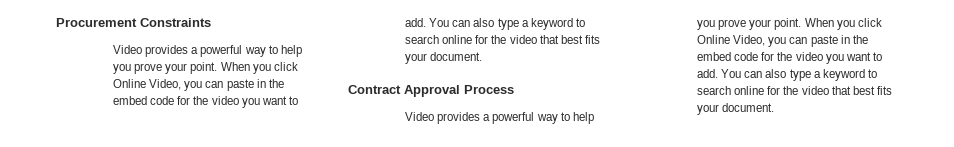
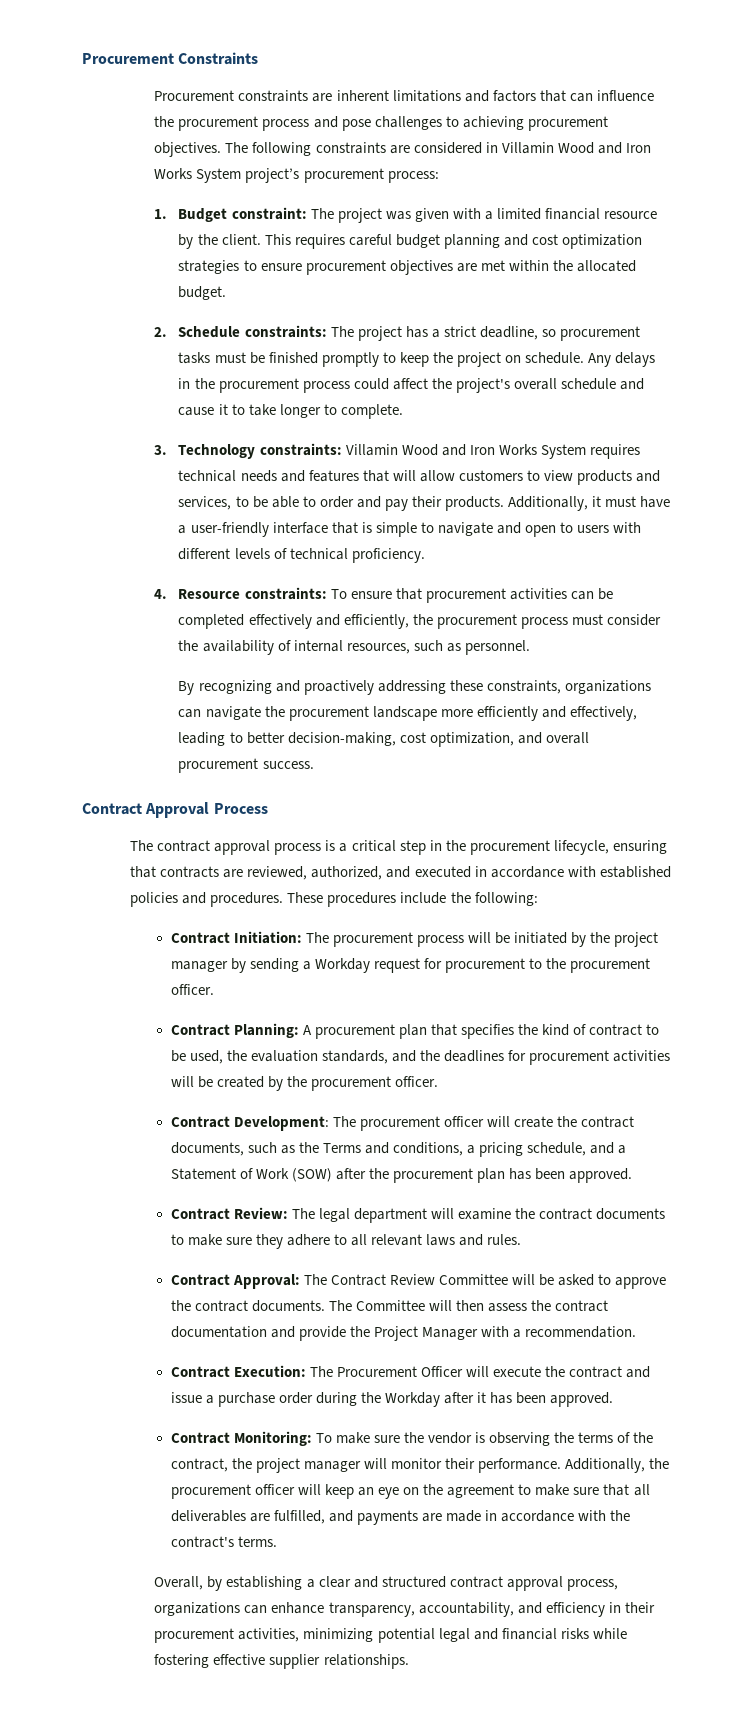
[113,45,302,57] [113,62,298,74] [113,79,284,91] [113,96,298,108] [405,18,585,30] [405,35,600,44] [405,52,483,64] [348,85,514,97] [405,112,594,124] [697,18,882,30] [697,35,868,47] [697,52,882,64] [697,69,877,81] [697,86,892,95] [697,103,775,115] Video provides a powerful way to help you prove your point. When you click Online Video, you can paste in the embed code for the video you want to add. You can also type a keyword to search online for the video that best fits your document. // Contract Approval Process // Video provides a powerful way to help you prove your point. When you click Online Video, you can paste in the embed code for the video you want to add. You can also type a keyword to search online for the video that best fits your document. -> [154,90,654,102] [154,116,608,131] [154,142,651,157] [154,168,439,183] [154,207,657,223] [178,234,642,249] [178,260,636,275] [178,286,227,300] [154,325,640,341] [178,352,656,367] [178,378,644,393] [178,404,403,419] [154,443,640,459] [178,470,661,485] [178,496,671,511] [178,522,642,537] [178,548,425,563] [154,587,613,603] [178,614,661,629] [178,640,530,655] [178,680,651,695] [178,706,637,721] [178,732,589,747] [178,758,314,773] [82,802,268,818] [130,840,667,855] [130,866,671,880] [130,892,538,907] [170,931,659,947] [170,958,651,973] [170,984,214,995] [170,1023,660,1039] [170,1050,671,1065] [170,1076,439,1091] [170,1116,635,1131] [170,1142,627,1157] [170,1168,633,1183] [170,1207,666,1223] [170,1234,522,1249] [170,1274,667,1289] [170,1300,609,1312] [170,1326,637,1341] [170,1365,651,1378] [170,1392,614,1407] [170,1431,654,1446] [170,1458,670,1473] [170,1484,650,1499] [170,1510,631,1525] [170,1536,277,1548] [154,1576,618,1591] [154,1602,655,1617] [154,1628,627,1643] [154,1654,409,1669] Procurement constraints are inherent limitations and factors that can influence the procurement process and pose challenges to achieving procurement objectives. The following constraints are considered in Villamin Wood and Iron Works System project’s procurement process: // 1. Budget constraint: The project was given with a limited financial resource by the client. This requires careful budget planning and cost optimization strategies to ensure procurement objectives are met within the allocated budget. // 2. Schedule constraints: The project has a strict deadline, so procurement tasks must be finished promptly to keep the project on schedule. Any delays in the procurement process could affect the project's overall schedule and cause it to take longer to complete. // 3. Technology constraints: Villamin Wood and Iron Works System requires technical needs and features that will allow customers to view products and services, to be able to order and pay their products. Additionally, it must have a user-friendly interface that is simple to navigate and open to users with different levels of technical proficiency. // 4. Resource constraints: To ensure that procurement activities can be completed effectively and efficiently, the procurement process must consider the availability of internal resources, such as personnel. // By recognizing and proactively addressing these constraints, organizations can navigate the procurement landscape more efficiently and effectively, leading to better decision-making, cost optimization, and overall procurement success. // Contract Approval Process // The contract approval process is a critical step in the procurement lifecycle, ensuring that contracts are reviewed, authorized, and executed in accordance with established policies and procedures. These procedures include the following: // Contract Initiation: The procurement process will be initiated by the project manager by sending a Workday request for procurement to the procurement officer. // Contract Planning: A procurement plan that specifies the kind of contract to be used, the evaluation standards, and the deadlines for procurement activities will be created by the procurement officer. // Contract Development: The procurement officer will create the contract documents, such as the Terms and conditions, a pricing schedule, and a Statement of Work (SOW) after the procurement plan has been approved. // Contract Review: The legal department will examine the contract documents to make sure they adhere to all relevant laws and rules. // Contract Approval: The Contract Review Committee will be asked to approve the contract documents. The Committee will then assess the contract documentation and provide the Project Manager with a recommendation. // Contract Execution: The Procurement Officer will execute the contract and issue a purchase order during the Workday after it has been approved. // Contract Monitoring: To make sure the vendor is observing the terms of the contract, the project manager will monitor their performance. Additionally, the procurement officer will keep an eye on the agreement to make sure that all deliverables are fulfilled, and payments are made in accordance with the contract's terms. // Overall, by establishing a clear and structured contract approval process, organizations can enhance transparency, accountability, and efficiency in their procurement activities, minimizing potential legal and financial risks while fostering effective supplier relationships.

